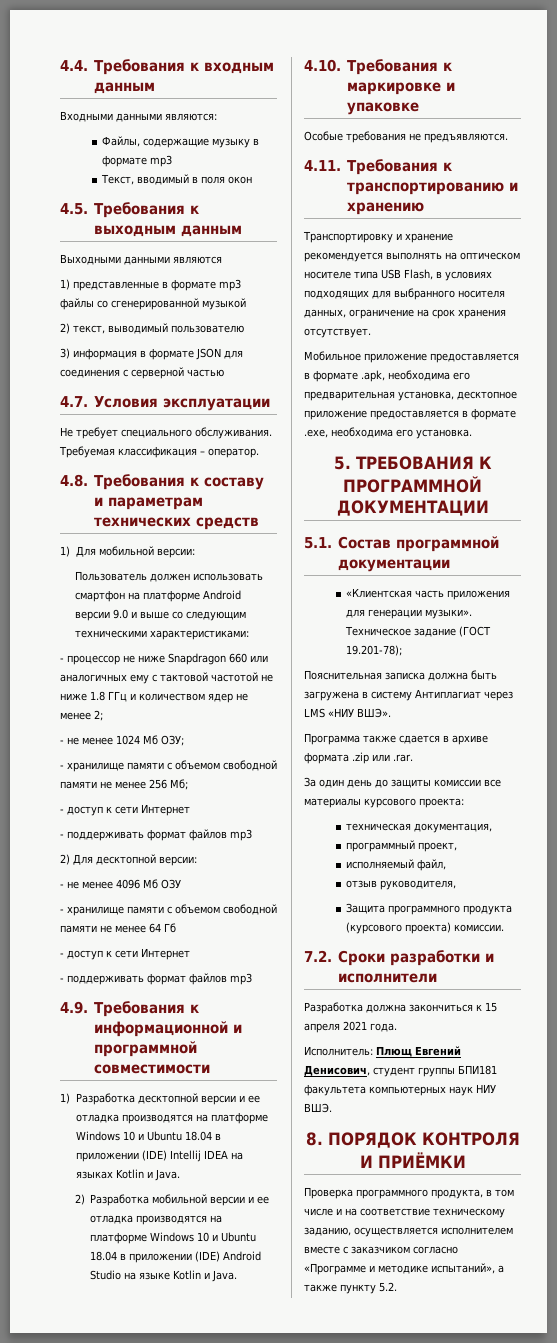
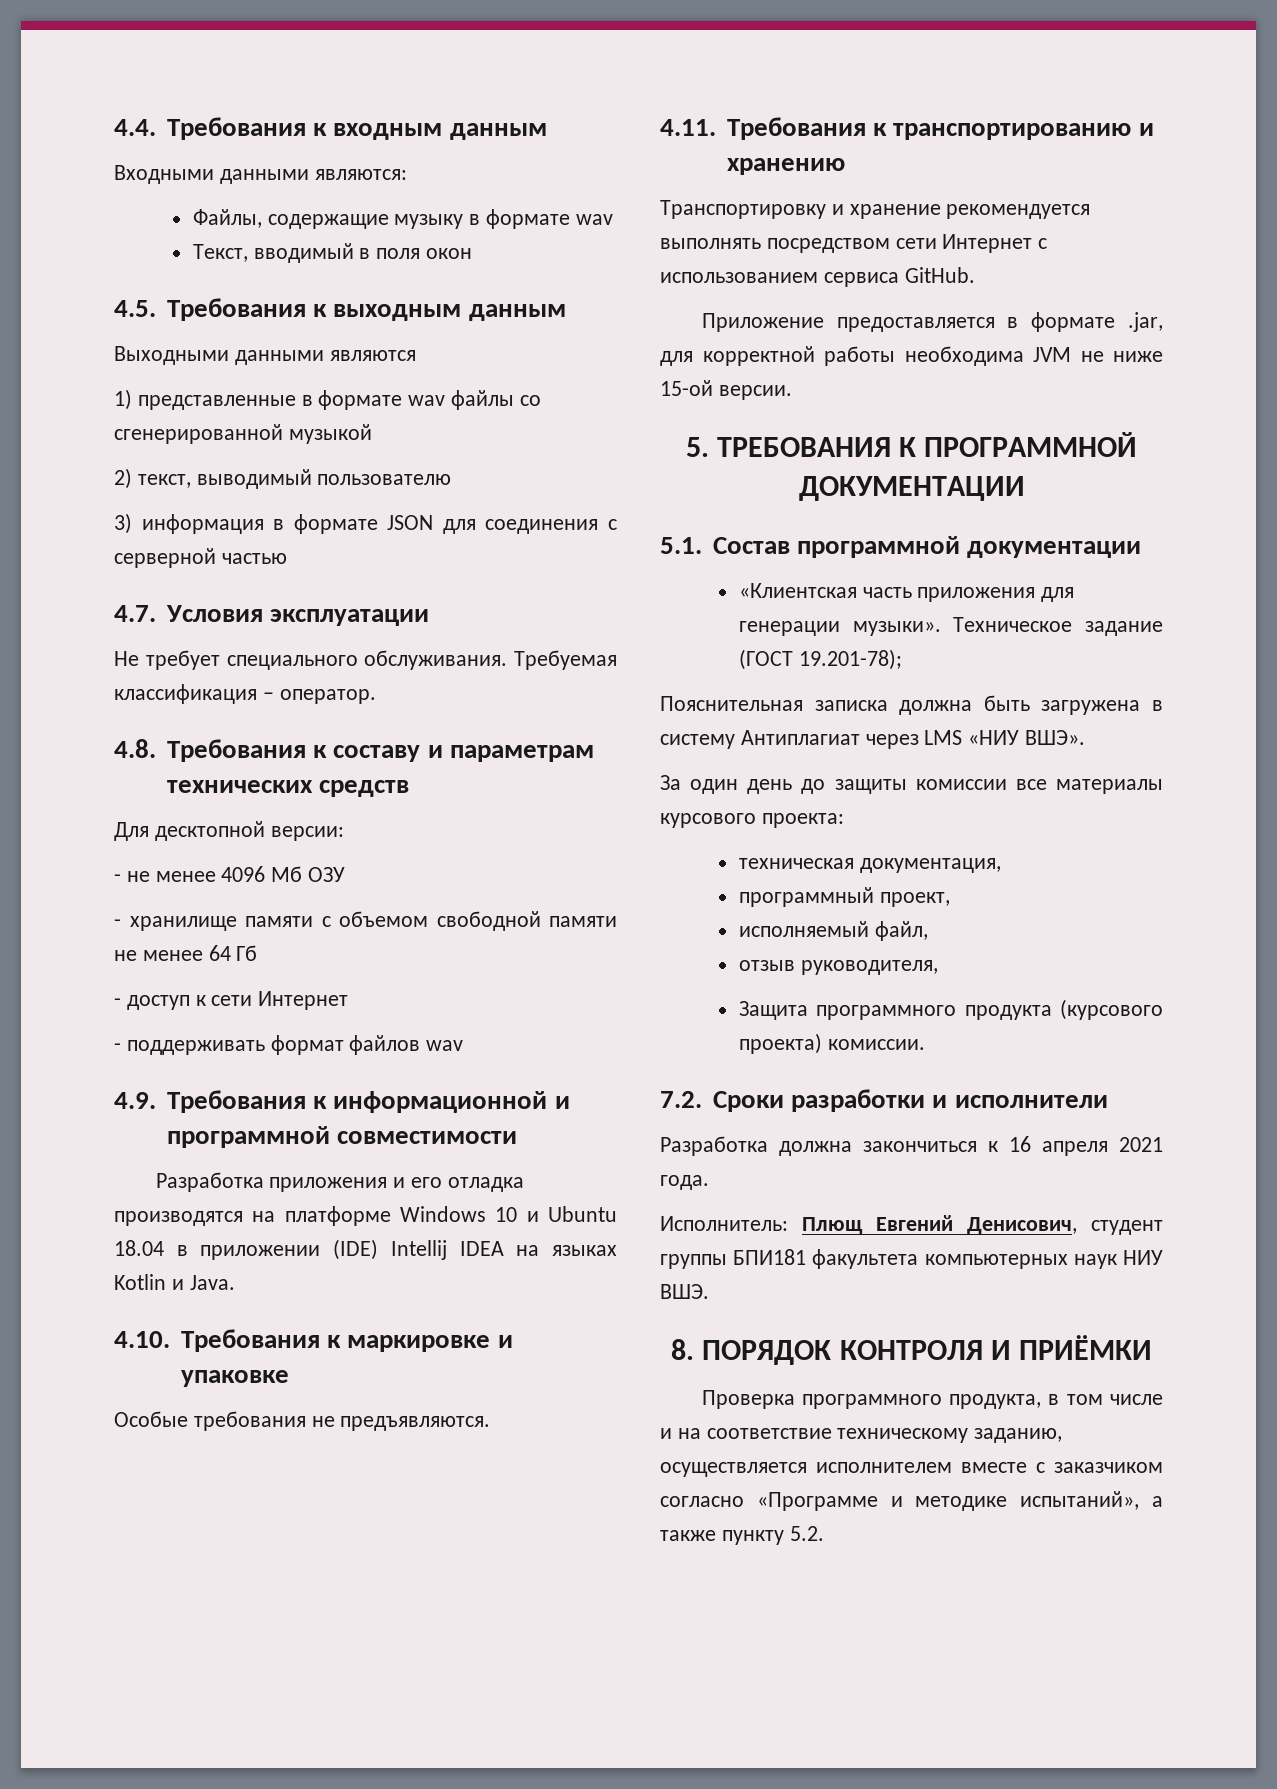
[149,155,172,167] mp3 -> [575,214,613,225] wav
[219,279,241,291] mp3 -> [408,395,446,406] wav
[60,546,195,558] [74,571,263,582] [74,590,241,602] [74,609,246,621] [74,630,249,640] [60,653,268,665] [60,672,273,684] [60,691,248,703] [60,710,103,721] [60,735,184,746] [60,760,277,772] [60,779,188,790] [60,804,190,816] [60,829,252,841] [60,854,70,865] 1) Для мобильной версии: // Пользователь должен использовать смартфон на платформе Android версии 9.0 и выше со следующим техническими характеристиками: // - процессор не ниже Snapdragon 660 или аналогичных ему с тактовой частотой не ниже 1.8 ГГц и количеством ядер не менее 2; // - не менее 1024 Мб ОЗУ; // - хранилище памяти с объемом свободной памяти не менее 256 Мб; // - доступ к сети Интернет // - поддерживать формат файлов mp3 // 2) -> (410, 788) none
[230,973,252,985] mp3 -> [426,1040,464,1051] wav
[60,1093,260,1105] 1) Разработка десктопной версии и ее -> [155,1172,443,1192] Разработка приложения и его
[74,1194,270,1206] [90,1215,223,1225] [90,1232,257,1244] [90,1251,262,1263] [90,1270,238,1282] // 2) Разработка мобильной версии и ее отладка производятся на платформе Windows 10 и Ubuntu 18.04 в приложении (IDE) Android Studio на языке Kotlin и Java. -> (235, 1282) none
[445,252,520,260] [304,269,492,281] [304,288,505,300] [304,309,506,319] [304,328,371,338] [304,351,519,363] [304,370,470,382] [304,391,517,401] [304,408,516,420] [304,427,472,439] на оптическом носителе типа USB Flash, в условиях подходящих для выбранного носителя данных, ограничение на срок хранения отсутствует. // Мобильное приложение предоставляется в формате .apk, необходима его предварительная установка, десктопное приложение предоставляется в формате .exe, необходима его установка. -> [766,234,1048,253] [660,267,975,287] [701,312,1163,332] [660,346,1163,366] [660,380,792,400] посредством сети Интернет с использованием сервиса GitHub. // Приложение предоставляется в формате .jar, для корректной работы необходима JVM не ниже 15-ой версии.
[304,733,488,745] [304,752,413,764] // Программа также сдается в архиве формата .zip или .rar. -> (1086, 737) none
[485,1002,497,1012] 15 -> [1009,1136,1031,1152] 16

